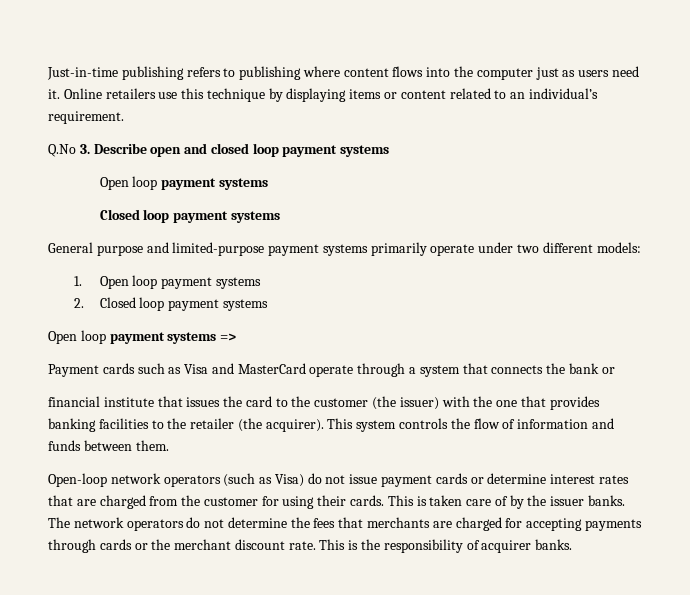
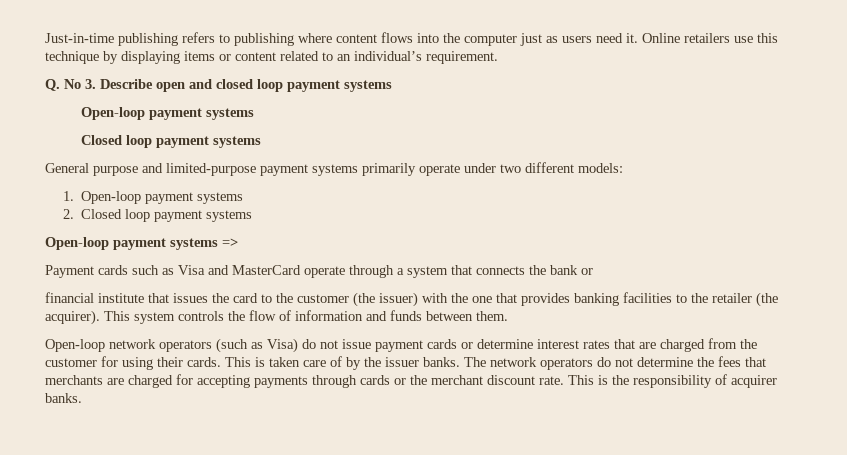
[48,144,76,157] Q.No -> [45,79,81,91] Q. No
[99,176,158,190] Open loop -> [81,107,146,120] Open-loop
[99,275,158,289] Open loop -> [81,191,142,204] Open-loop
[48,330,106,344] Open loop -> [45,237,109,250] Open-loop

